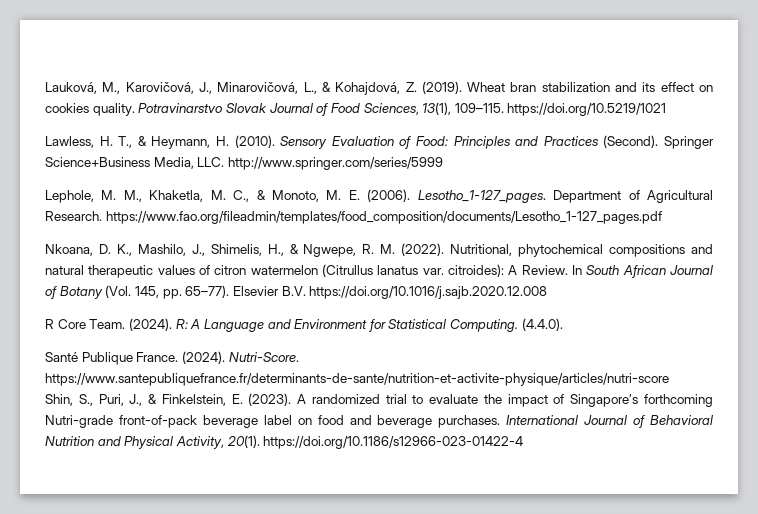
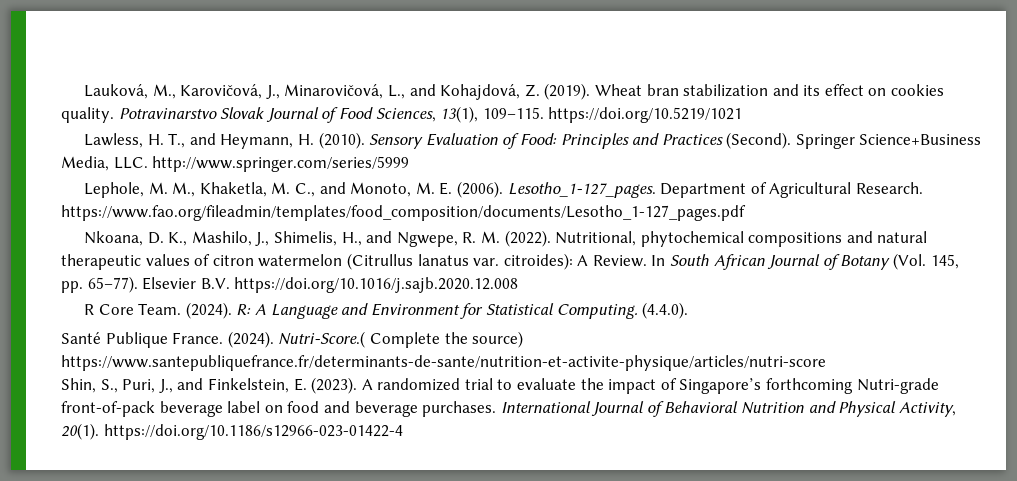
[321,82,331,92] & -> [409,84,436,96] and
[137,136,147,146] & -> [189,133,216,145] and
[256,190,266,200] & -> [319,182,346,194] and
[289,244,299,254] & -> [366,231,393,243] and
[228,352,299,362] Nutri-Score. -> [278,331,524,348] Nutri-Score.( Complete the source)
[148,394,158,404] & -> [177,378,204,390] and

